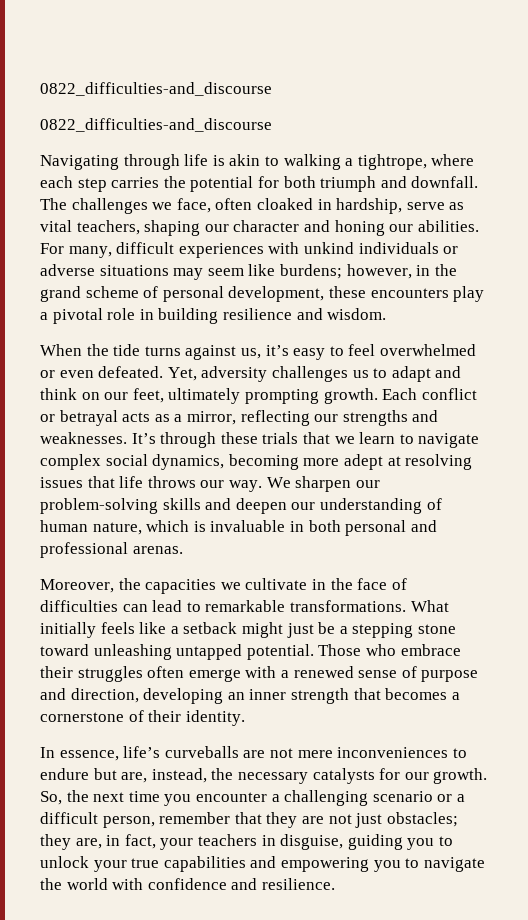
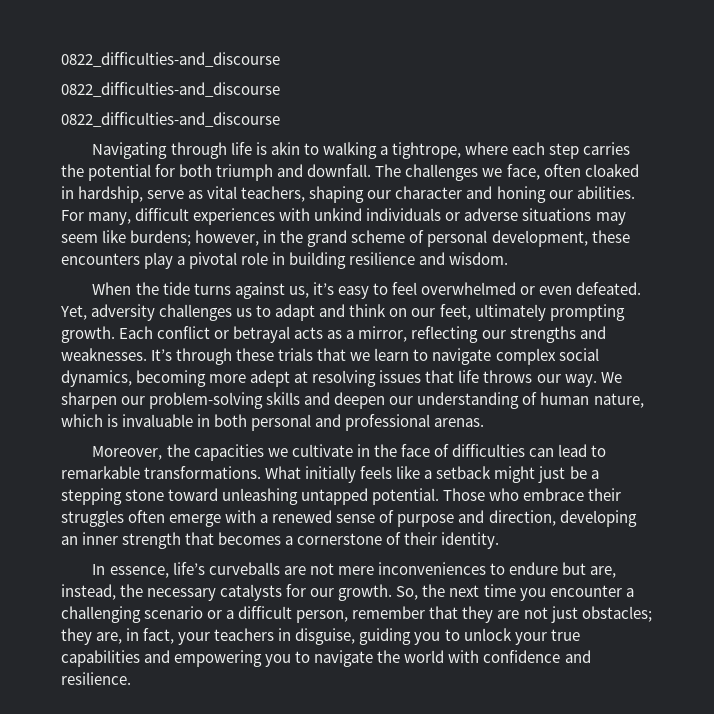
[40,82,272,96] [40,118,272,132] 0822_difficulties-and_discourse // 0822_difficulties-and_discourse -> [61,52,280,67] [61,82,280,97] [61,112,280,127] 0822_difficulties-and_discourse // 0822_difficulties-and_discourse // 0822_difficulties-and_discourse

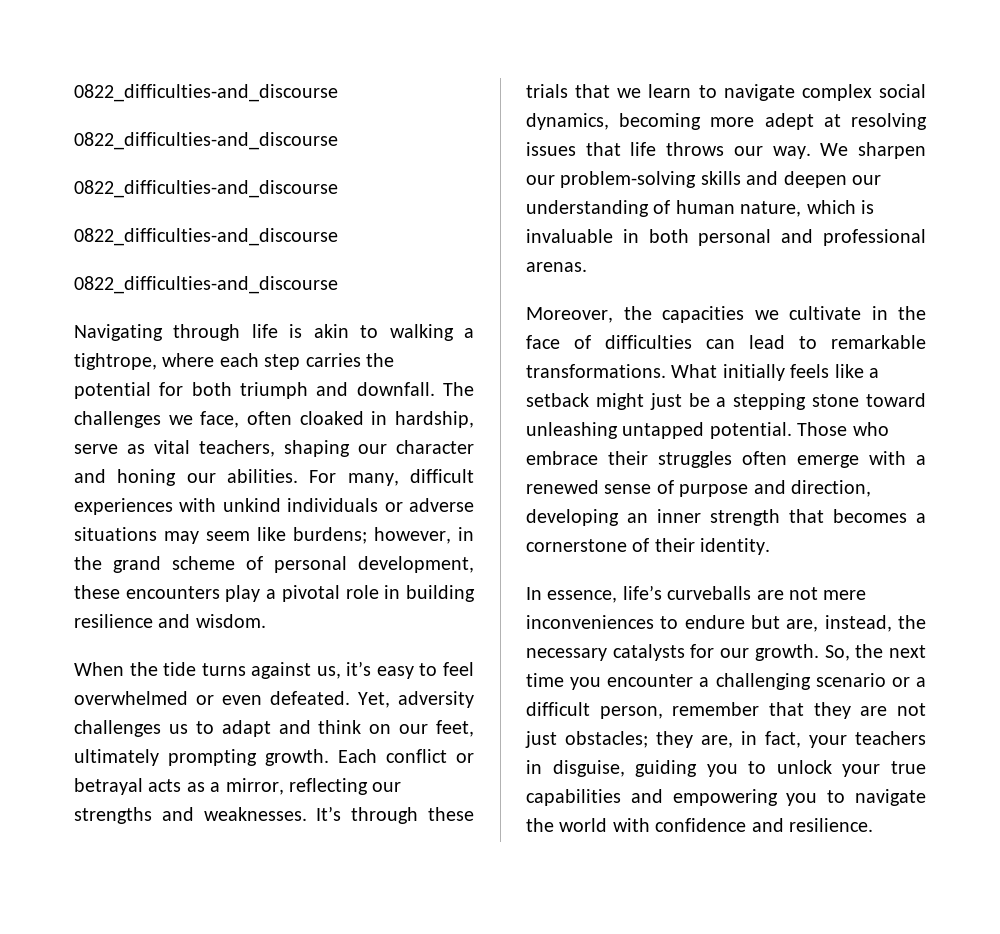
[61,52,280,67] [61,82,280,97] [61,112,280,127] 0822_difficulties-and_discourse // 0822_difficulties-and_discourse // 0822_difficulties-and_discourse -> [74,84,338,102] [74,132,338,150] [74,180,338,198] [74,228,338,246] [74,276,338,294] 0822_difficulties-and_discourse // 0822_difficulties-and_discourse // 0822_difficulties-and_discourse // 0822_difficulties-and_discourse // 0822_difficulties-and_discourse

